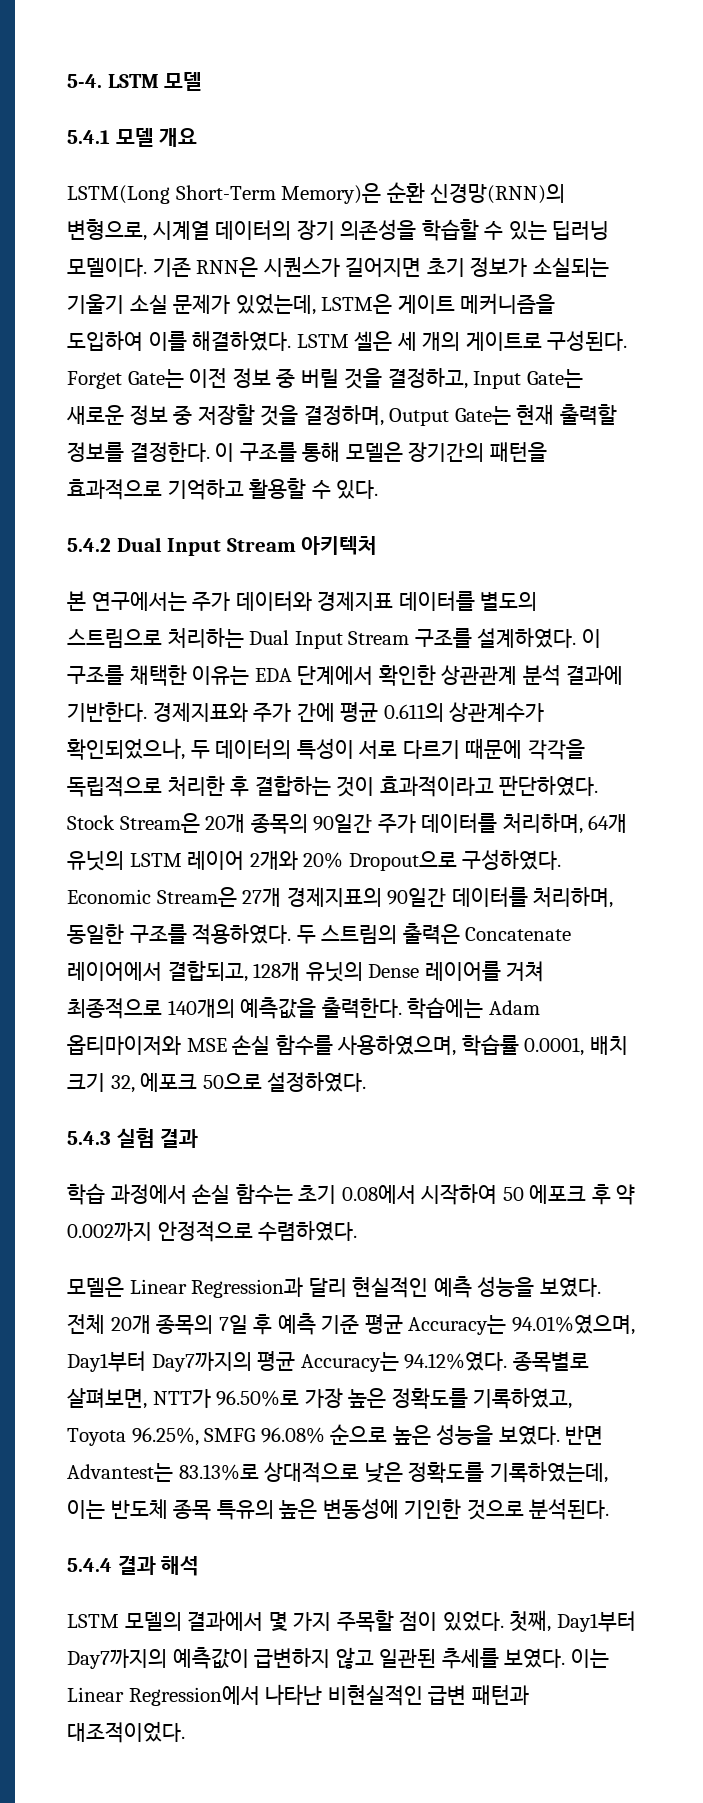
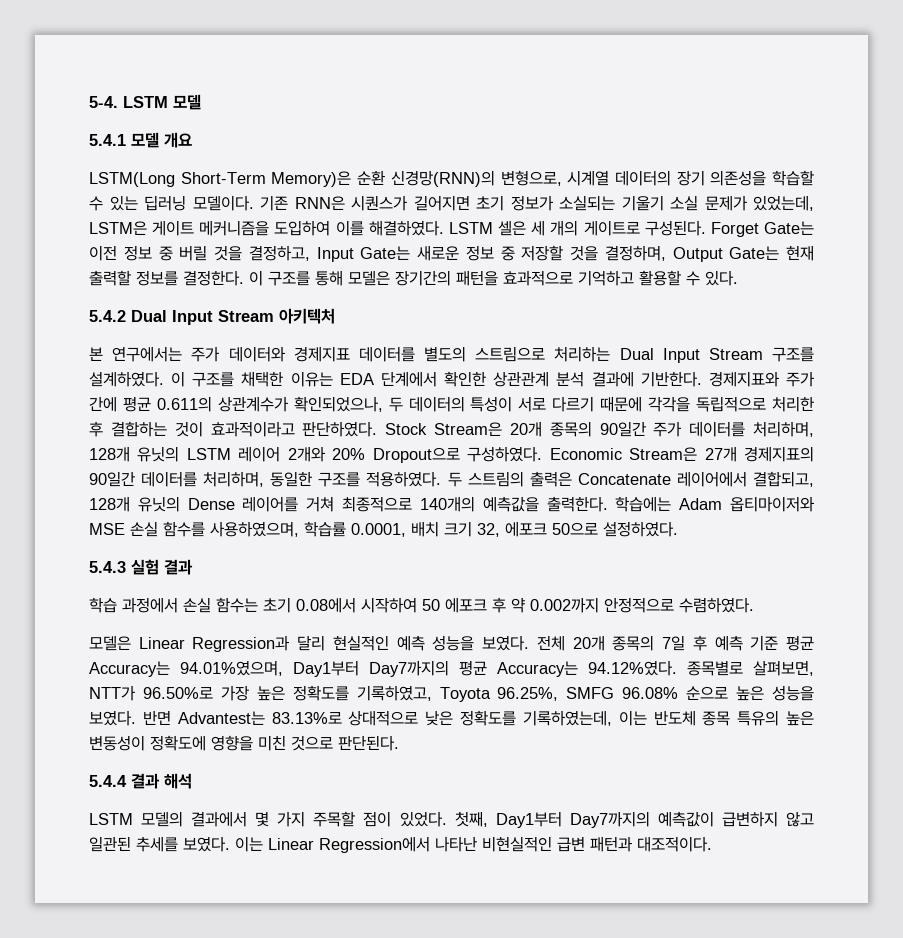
[588,814,628,833] 64개 -> [89,446,130,462] 128개
[322,1498,610,1520] 변동성에 기인한 것으로 분석된다. -> [89,735,399,751] 변동성이 정확도에 영향을 미친 것으로 판단된다.
[67,1721,185,1743] 대조적이었다. -> [637,836,712,852] 대조적이다.

